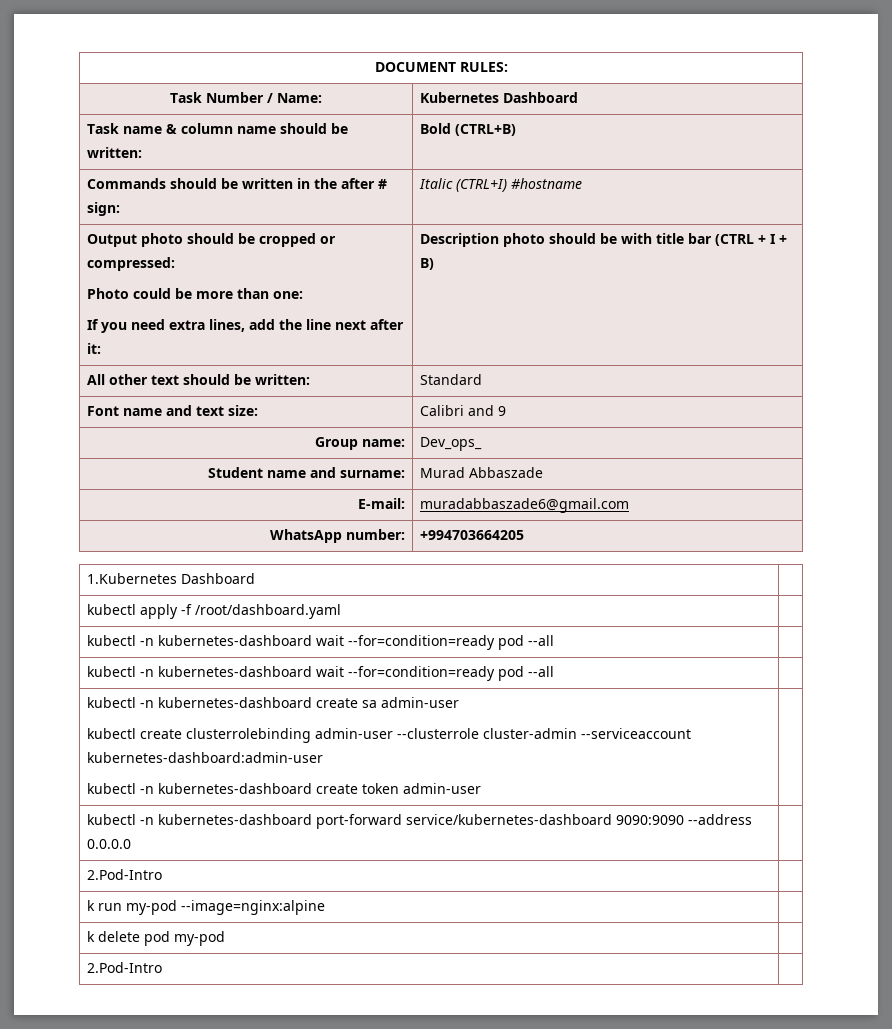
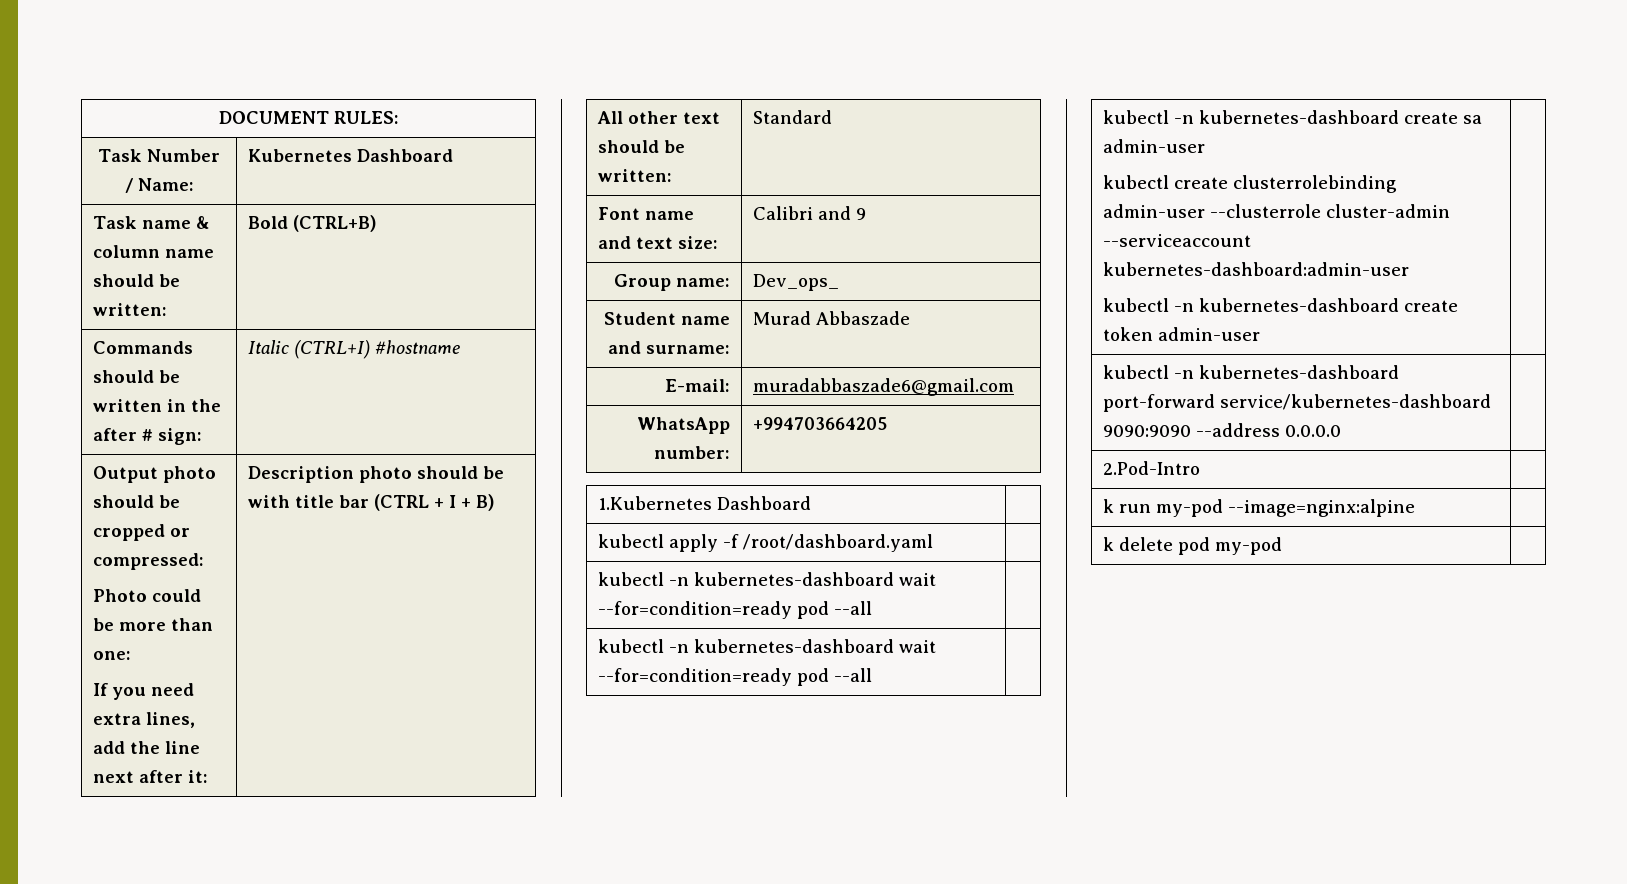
[87,962,163,973] // 2.Pod-Intro | -> (1283, 546) none

